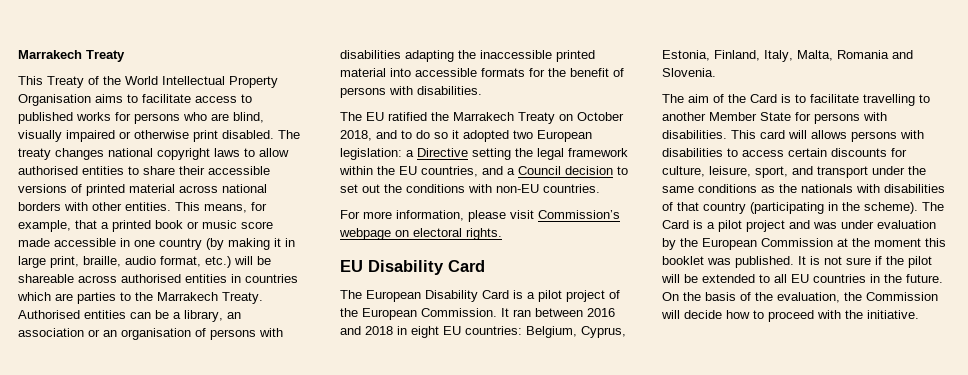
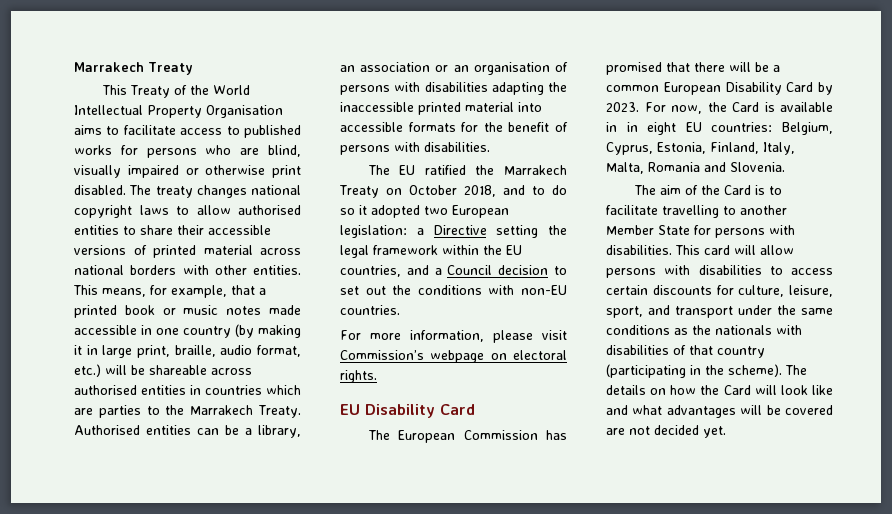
[241,221,273,229] score -> [226,306,262,315] notes
[425,290,620,302] [340,308,615,320] [340,326,393,335] Disability Card is a pilot project of the European Commission. It ran between 2016 and 2018 -> [463,430,567,440] [606,62,780,75] [606,82,833,95] [606,102,833,114] [606,122,617,132] Commission has promised that there will be a common European Disability Card by 2023. For now, the Card is available in
[811,130,847,139] allows -> [760,245,794,255] allow
[662,220,936,232] [662,238,946,250] [662,256,932,268] [661,274,943,283] [662,292,938,303] [661,310,919,322] Card is a pilot project and was under evaluation by the European Commission at the moment this booklet was published. It is not sure if the pilot will be extended to all EU countries in the future. On the basis of the evaluation, the Commission will decide how to proceed with the initiative. -> [606,385,833,395] [606,405,833,418] [606,425,726,438] details on how the Card will look like and what advantages will be covered are not decided yet.

